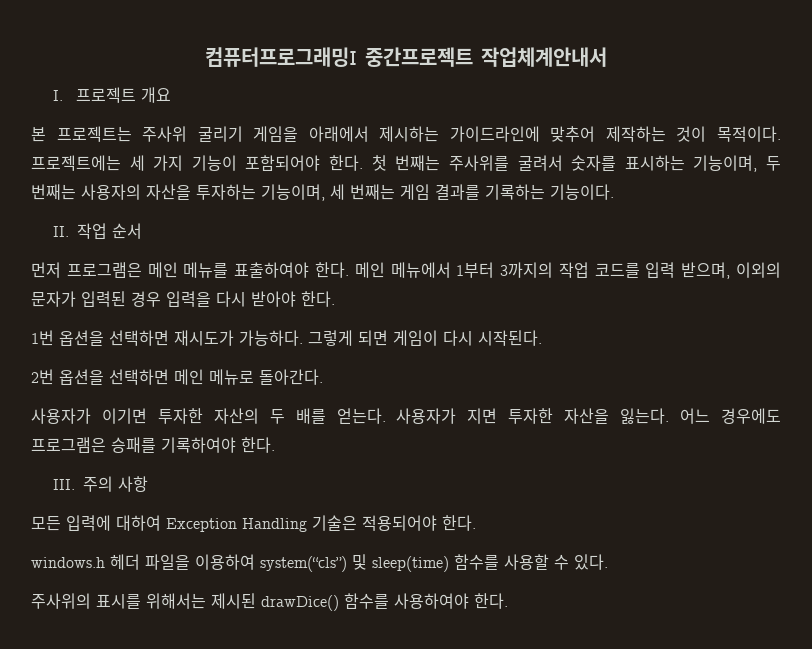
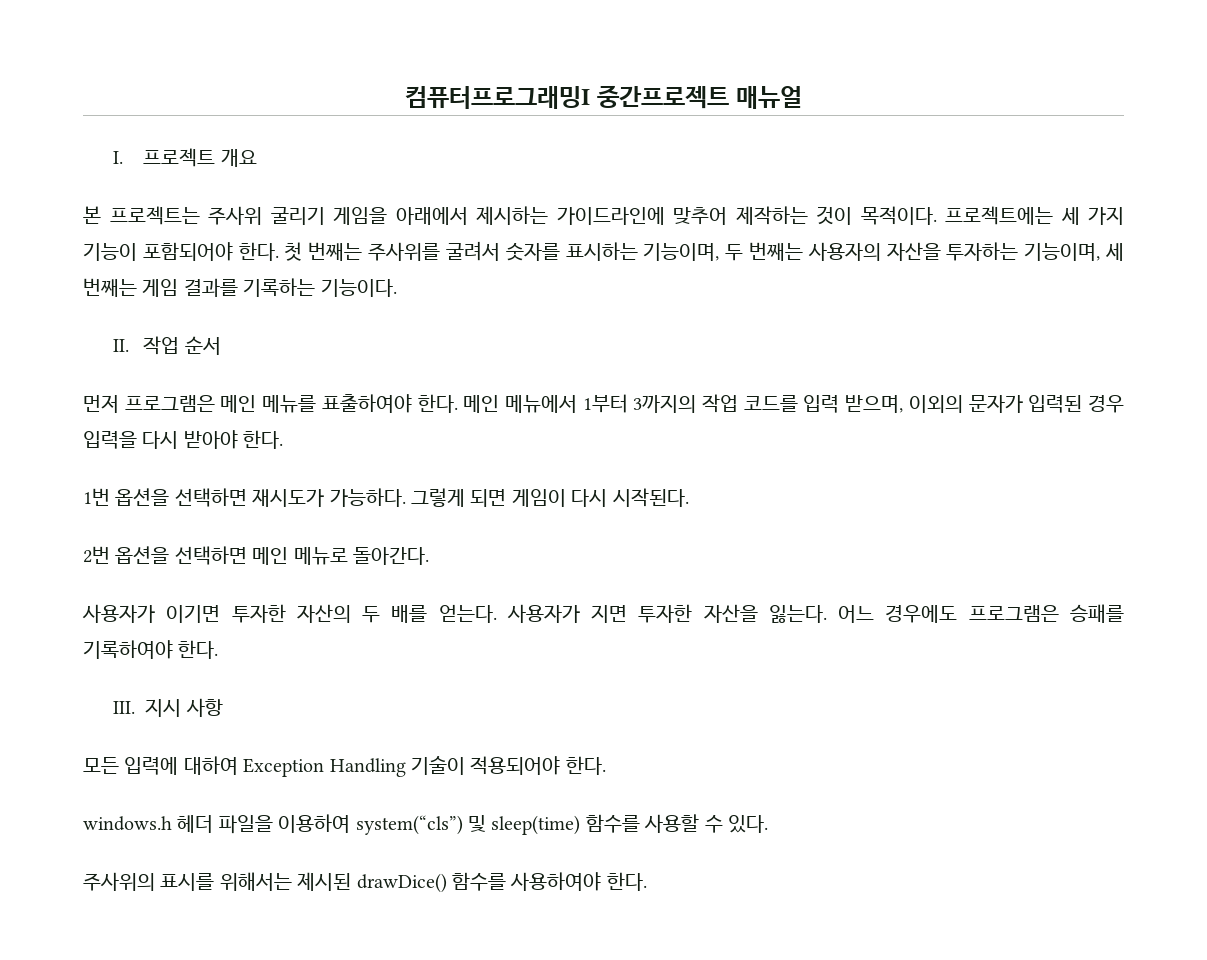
[481,47,607,67] 작업체계안내서 -> [735,86,802,109] 매뉴얼
[83,476,114,492] 주의 -> [145,699,182,717] 지시
[312,515,357,531] 기술은 -> [411,756,465,775] 기술이

